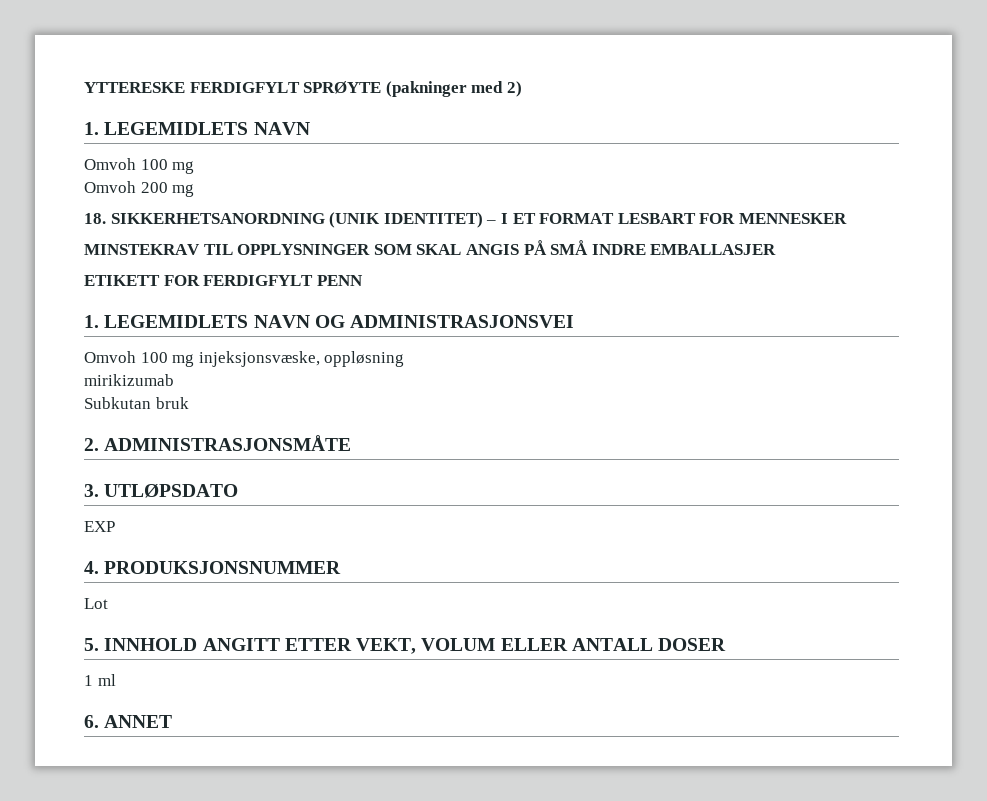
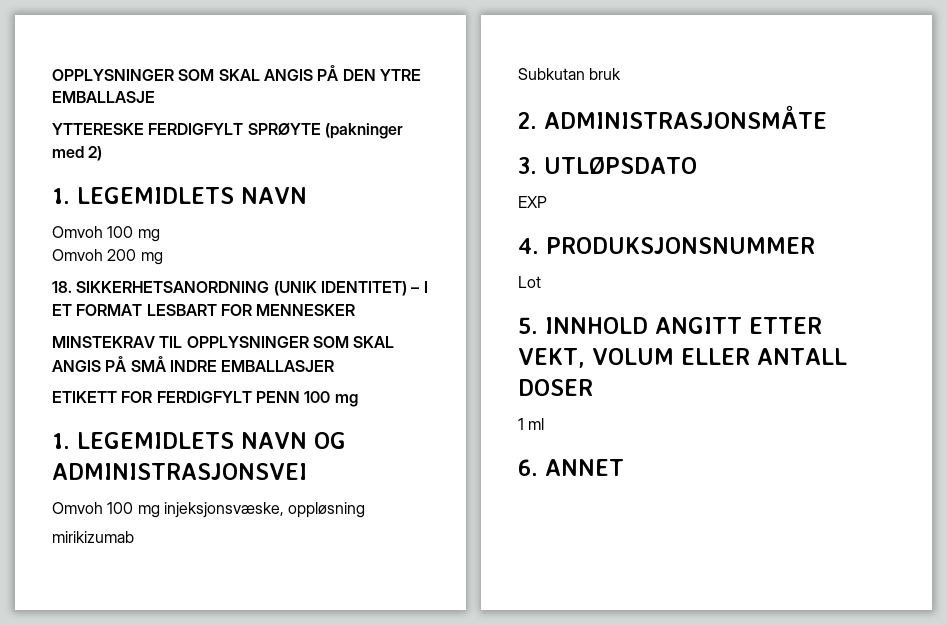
(84, 87) none -> [52,65,421,81] [52,91,155,103] OPPLYSNINGER SOM SKAL ANGIS PÅ DEN YTRE EMBALLASJE //
(363, 280) none -> [304,391,358,407] 100 mg

